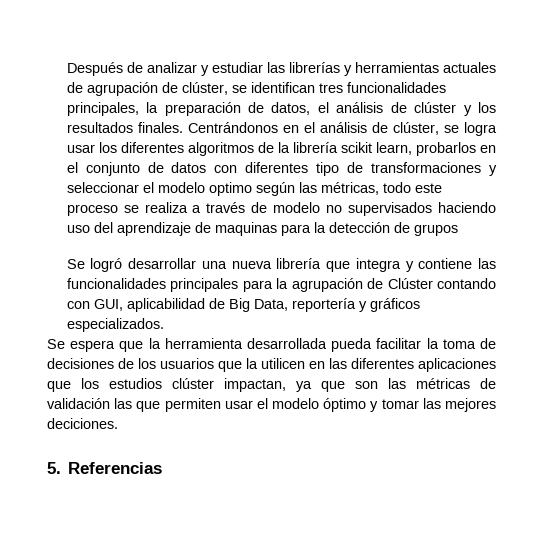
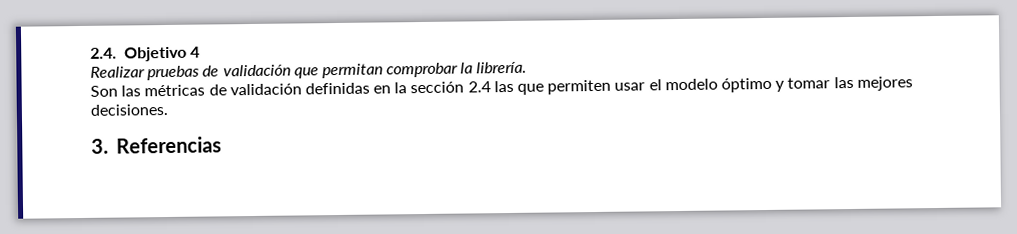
[66,62,496,76] [66,82,446,96] [66,102,496,116] [66,122,497,136] [66,142,496,156] [66,162,497,176] [66,182,442,196] [66,202,496,216] [66,222,458,236] [66,258,497,272] [66,278,496,292] [66,298,420,312] [66,318,164,332] [47,338,496,352] [47,358,496,372] [47,378,496,392] [47,398,110,409] Después de analizar y estudiar las librerías y herramientas actuales de agrupación de clúster, se identifican tres funcionalidades principales, la preparación de datos, el análisis de clúster y los resultados finales. Centrándonos en el análisis de clúster, se logra usar los diferentes algoritmos de la librería scikit learn, probarlos en el conjunto de datos con diferentes tipo de transformaciones y seleccionar el modelo optimo según las métricas, todo este proceso se realiza a través de modelo no supervisados haciendo uso del aprendizaje de maquinas para la detección de grupos // Se logró desarrollar una nueva librería que integra y contiene las funcionalidades principales para la agrupación de Clúster contando con GUI, aplicabilidad de Big Data, reportería y gráficos especializados. // Se espera que la herramienta desarrollada pueda facilitar la toma de decisiones de los usuarios que la utilicen en las diferentes aplicaciones que los estudios clúster impactan, ya que son las métricas de validación -> [90,46,200,62] [90,61,528,81] [90,81,491,97] 2.4. Objetivo 4 // Realizar pruebas de validación que permitan comprobar la librería. // Son las métricas de validación definidas en la sección 2.4
[47,418,118,429] [47,462,61,474] deciciones. // 5. -> [90,103,168,116] [91,138,109,154] decisiones. // 3.

